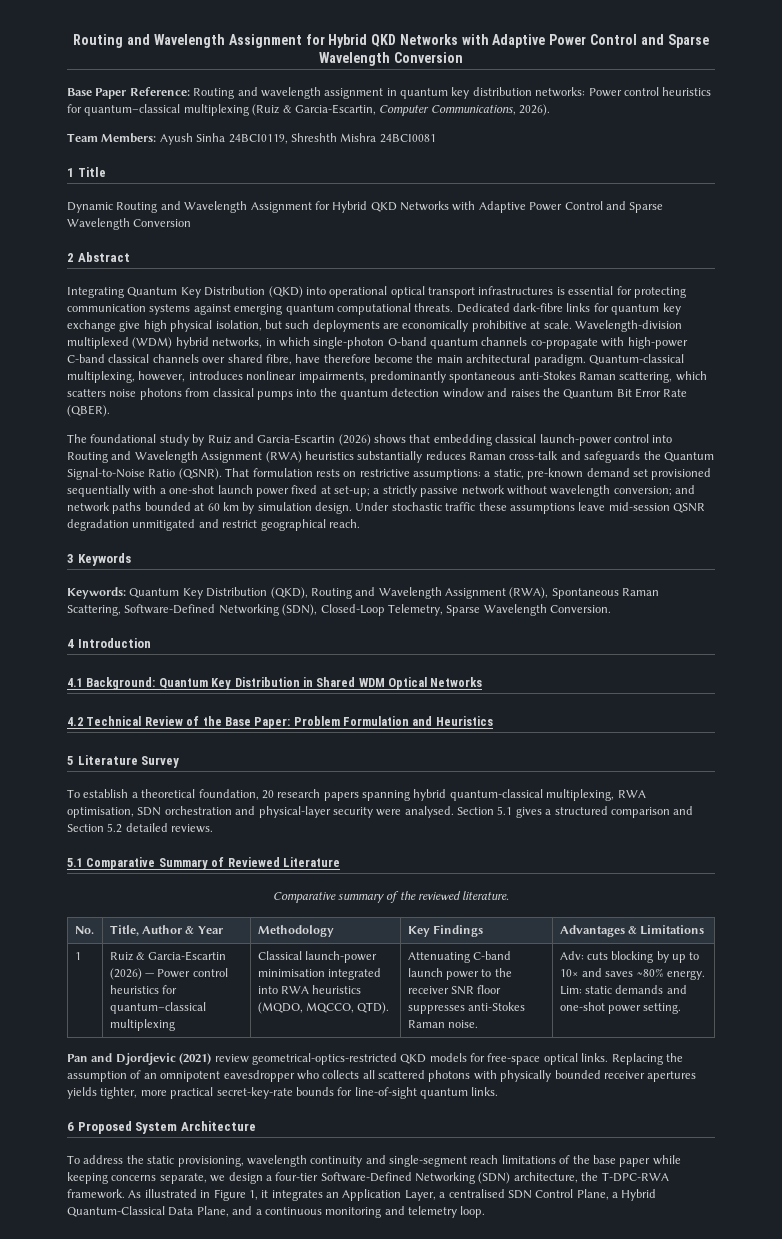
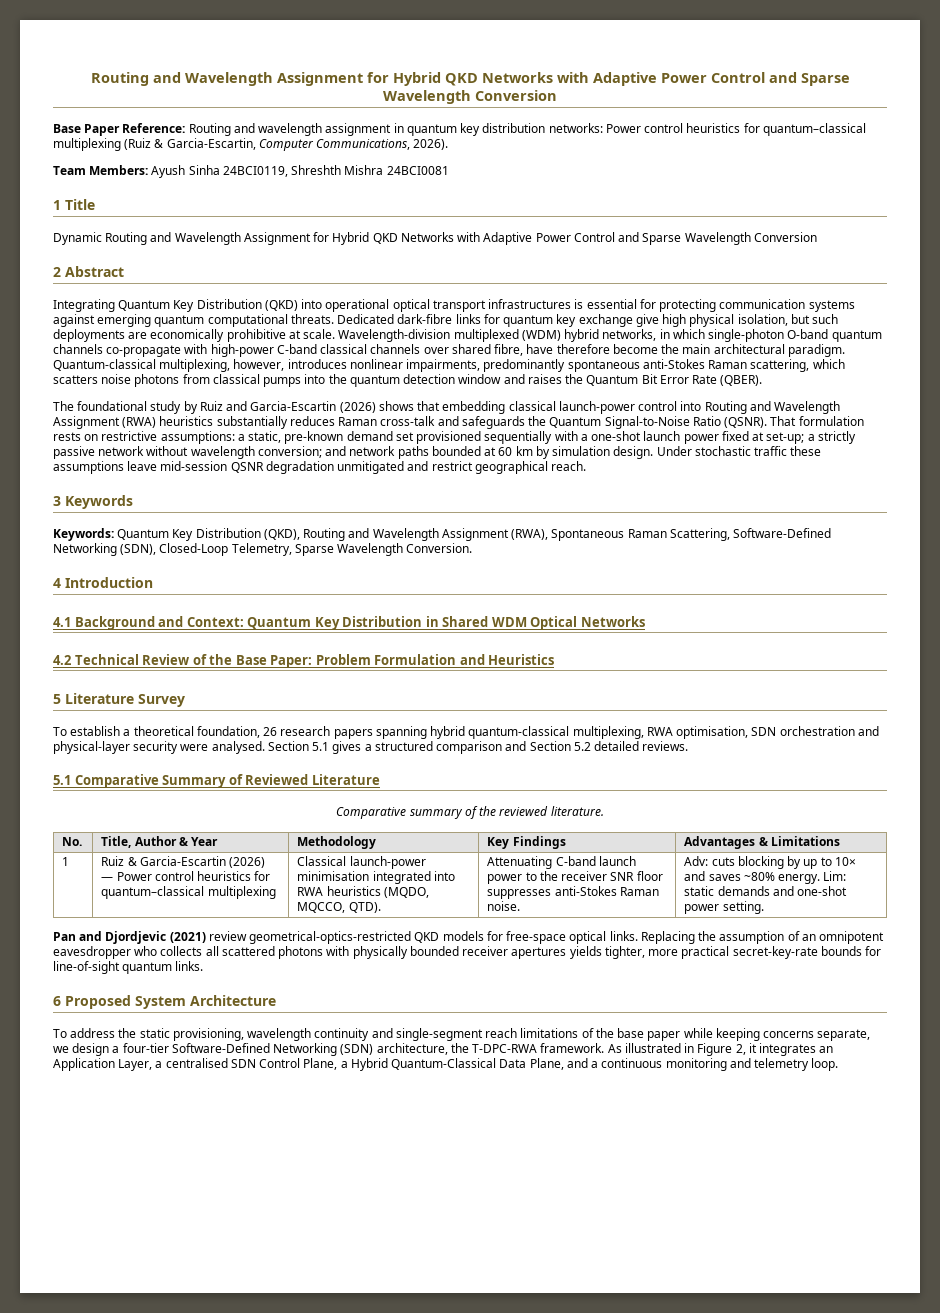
[86,677,156,690] Background: -> [74,616,244,630] Background and Context:
[261,790,274,799] 20 -> [263,727,278,736] 26
[248,1190,258,1200] 1, -> [735,1044,746,1055] 2,

